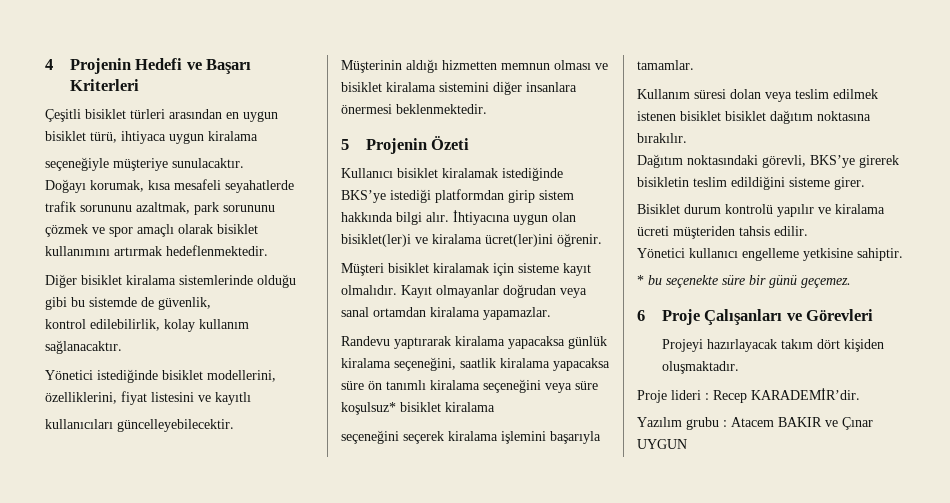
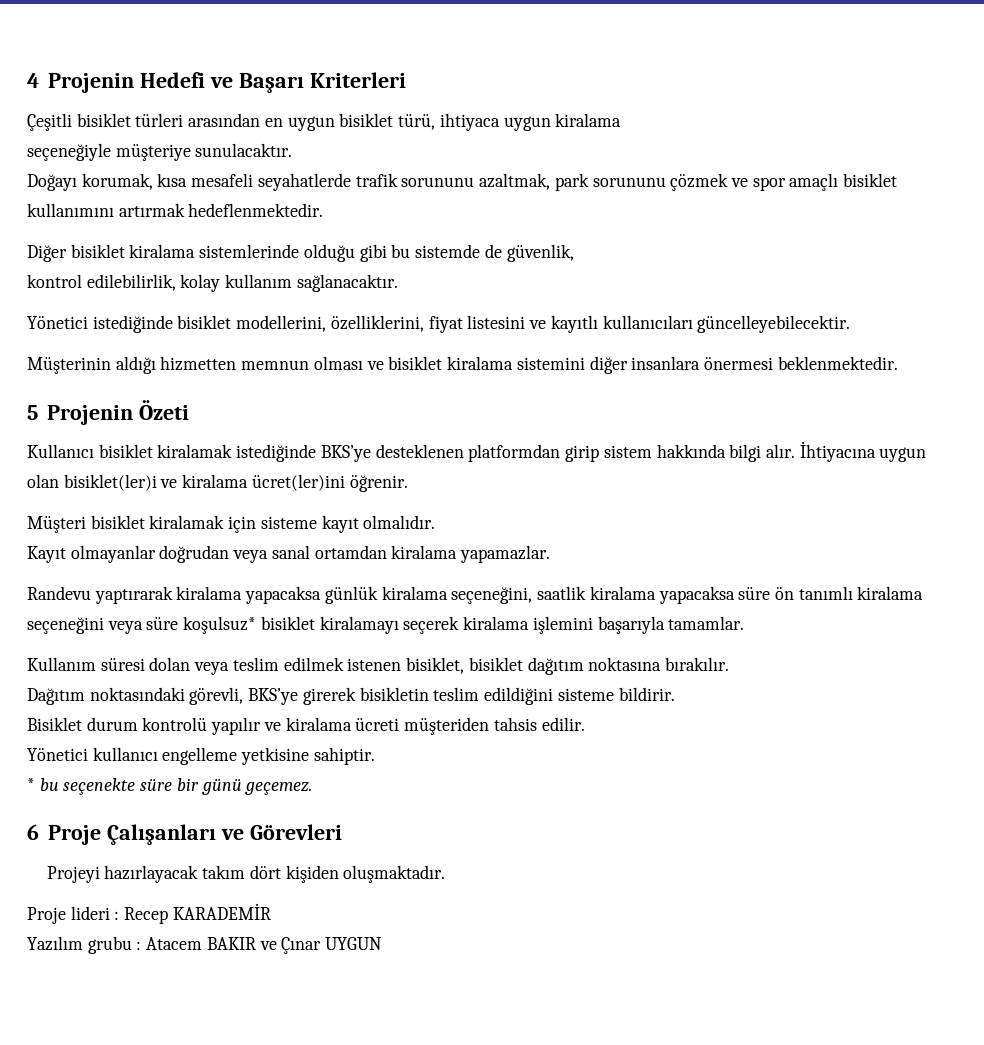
[178,224,213,234] olarak -> (839, 182) none
(251, 398) // -> (598, 324) none
[390,189,431,203] istediği -> [375,444,464,458] desteklenen
(397, 290) none -> (436, 522) //
[445,402,495,412] [341,430,399,444] kiralama // seçeneğini -> [319,616,399,634] kiralamayı
[680,111,721,121] bisiklet -> [406,657,465,674] bisiklet,
[834,177,865,190] girer. -> [618,687,675,701] bildirir.
[751,388,860,400] KARADEMİR’dir. -> [172,903,271,920] KARADEMİR

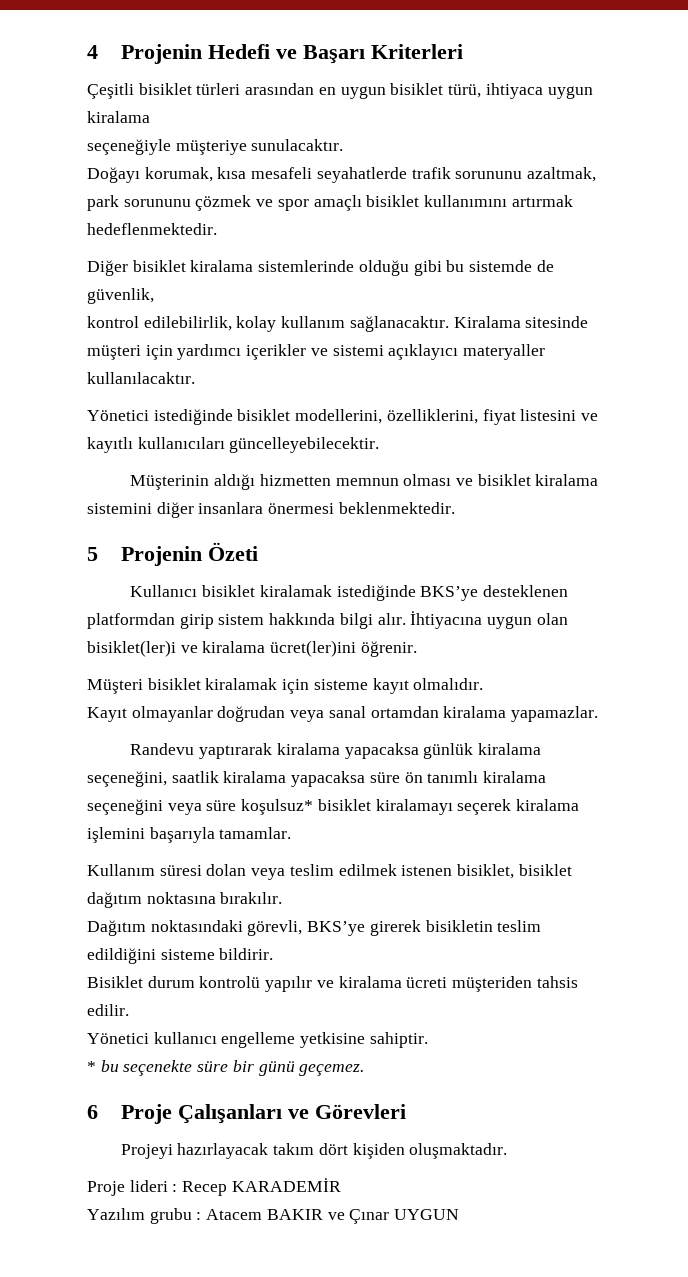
(398, 283) none -> [453,316,589,328] [87,344,546,360] [87,372,195,384] Kiralama sitesinde müşteri için yardımcı içerikler ve sistemi açıklayıcı materyaller kullanılacaktır.

